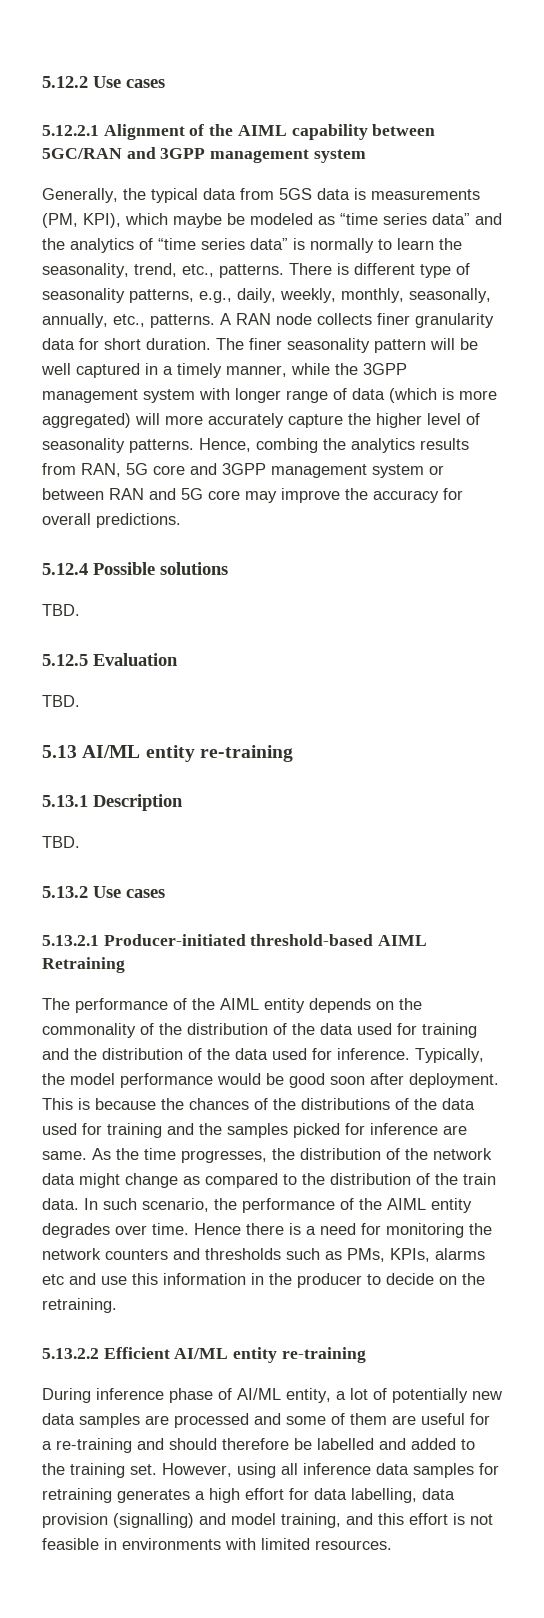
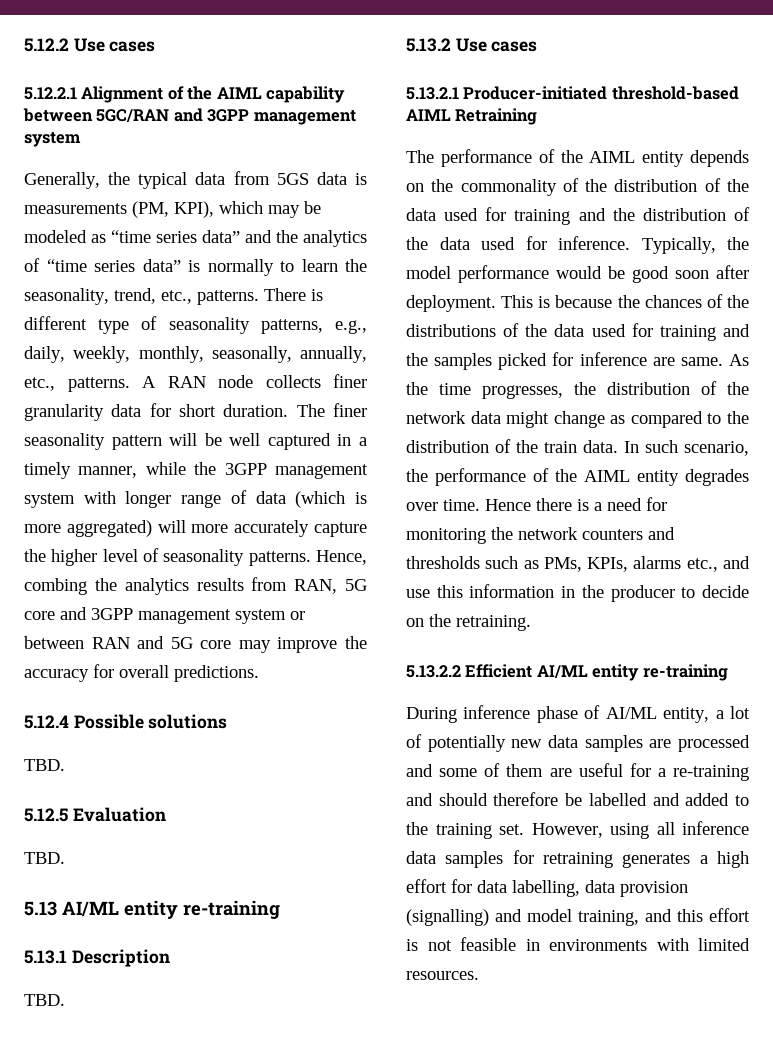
[173,213,222,228] maybe -> [268,205,300,218] may
[42,1274,64,1285] etc -> [686,558,718,572] etc.,

